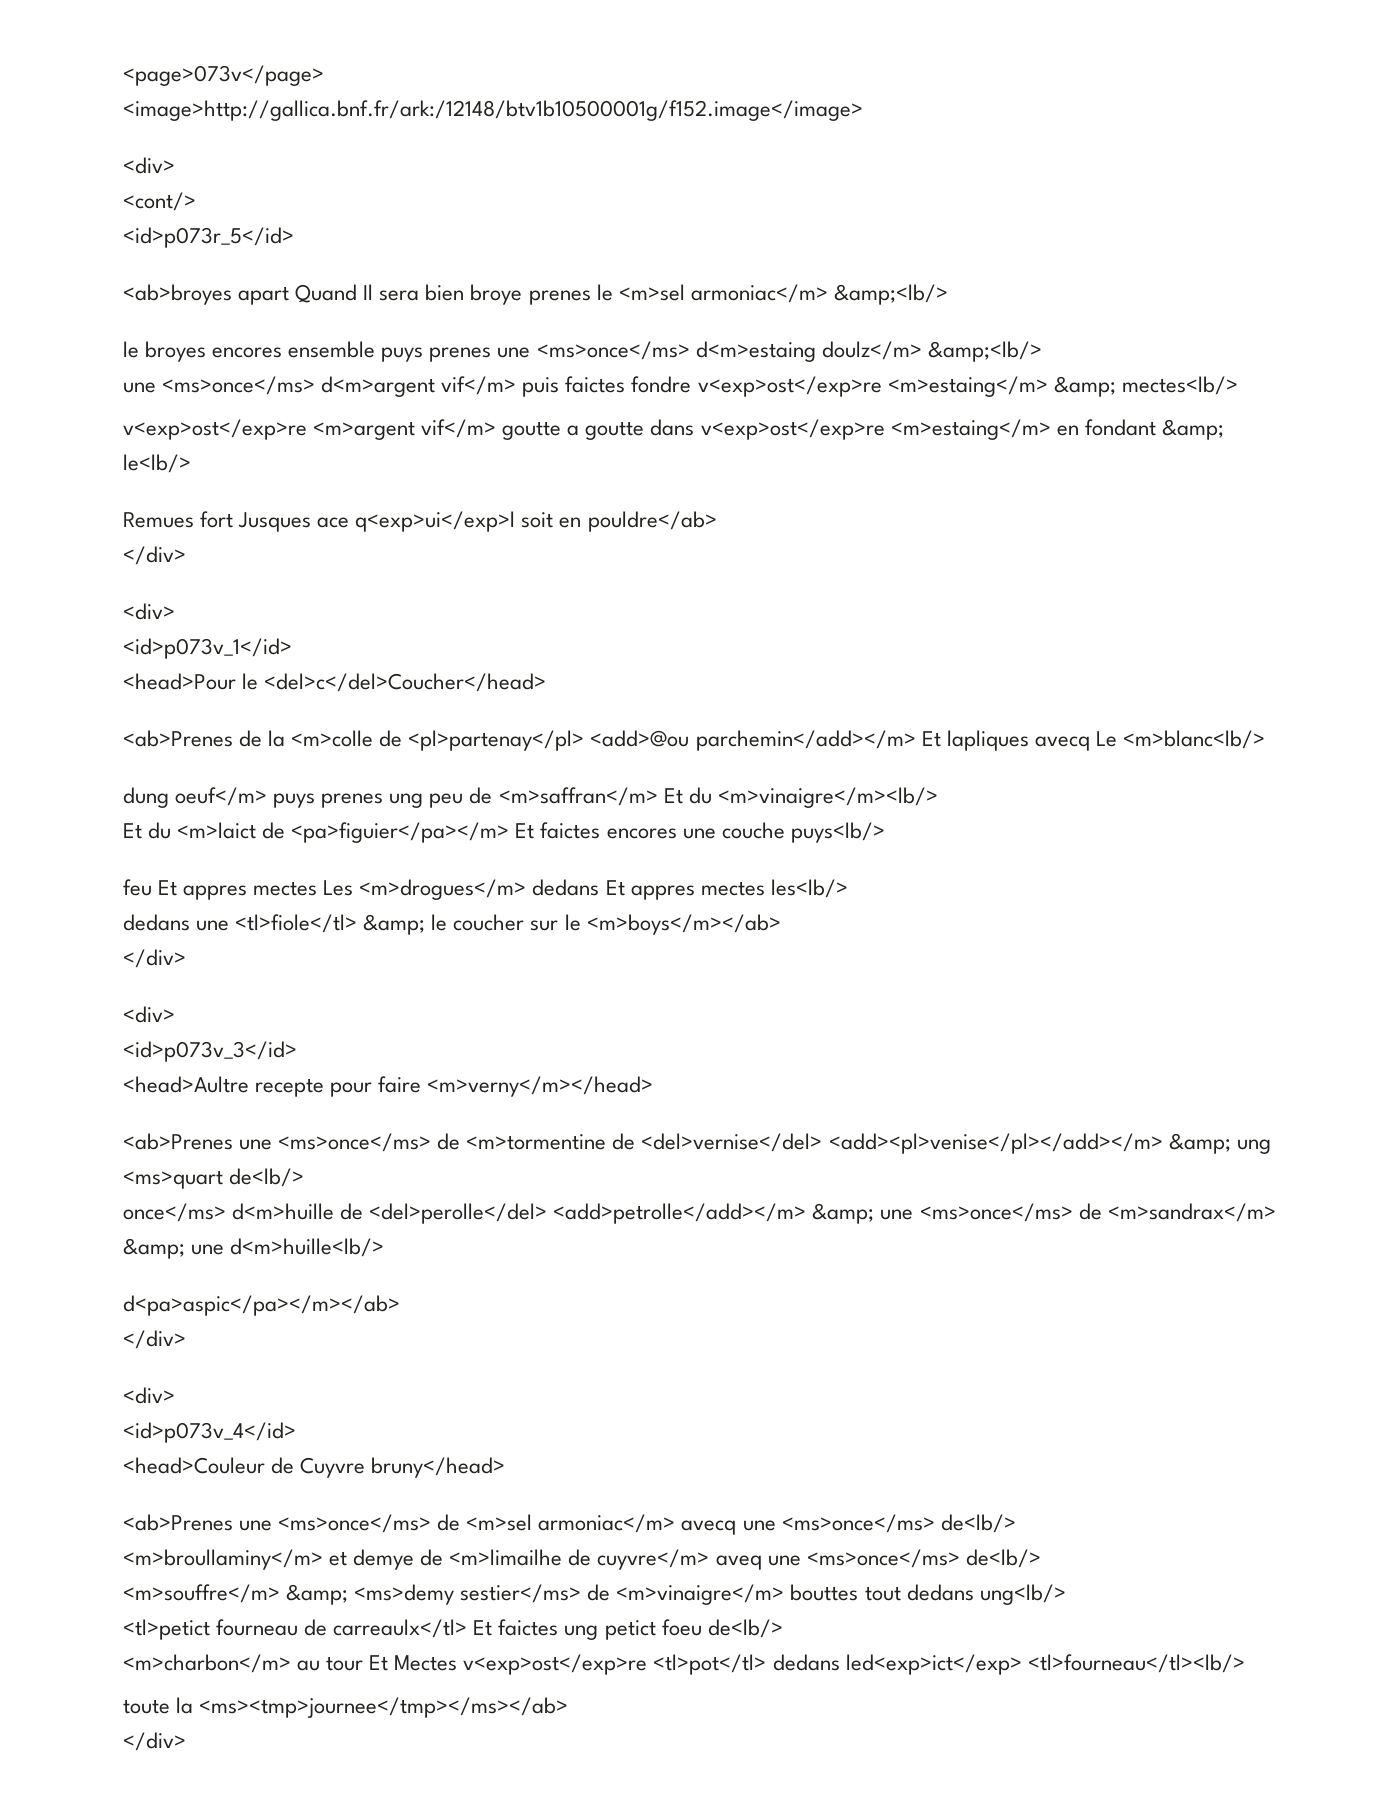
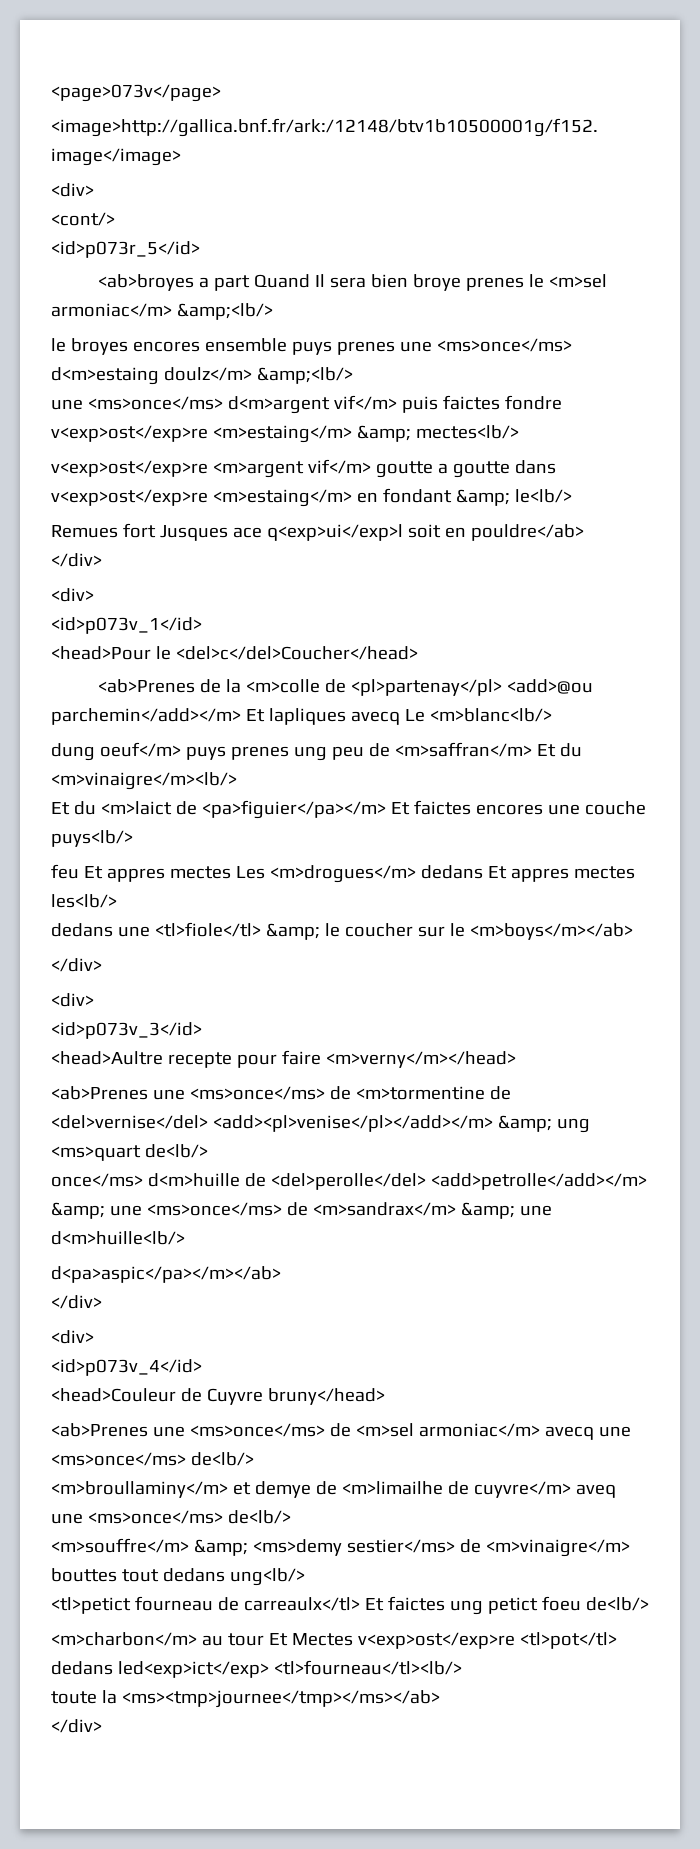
[238,286,290,305] apart -> [198,275,250,291] a part

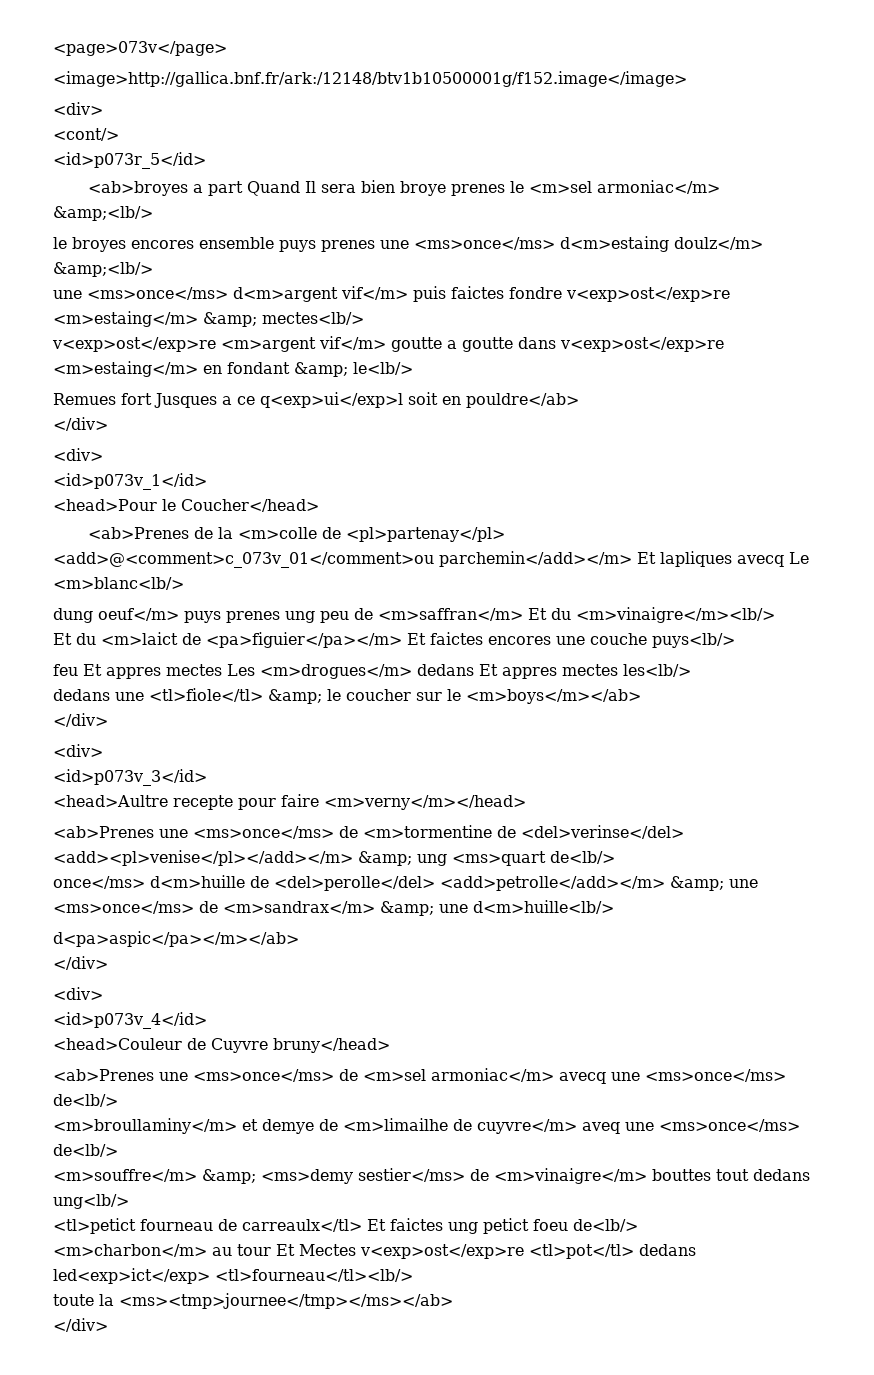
[232,527,262,538] ace -> [222,396,255,405] a ce
[175,646,418,660] <del>c</del>Coucher</head> -> [181,499,319,512] Coucher</head>
[506,679,593,694] <add>@ou -> [53,552,434,568] <add>@<comment>c_073v_01</comment>ou
[51,1115,208,1129] <del>vernise</del> -> [521,825,684,839] <del>verinse</del>

